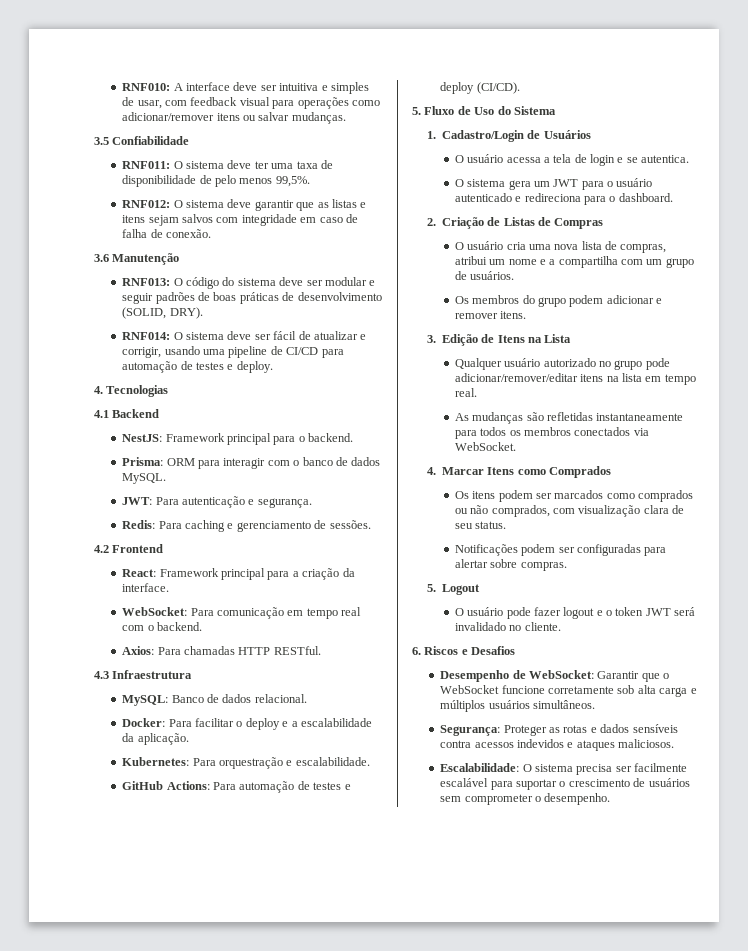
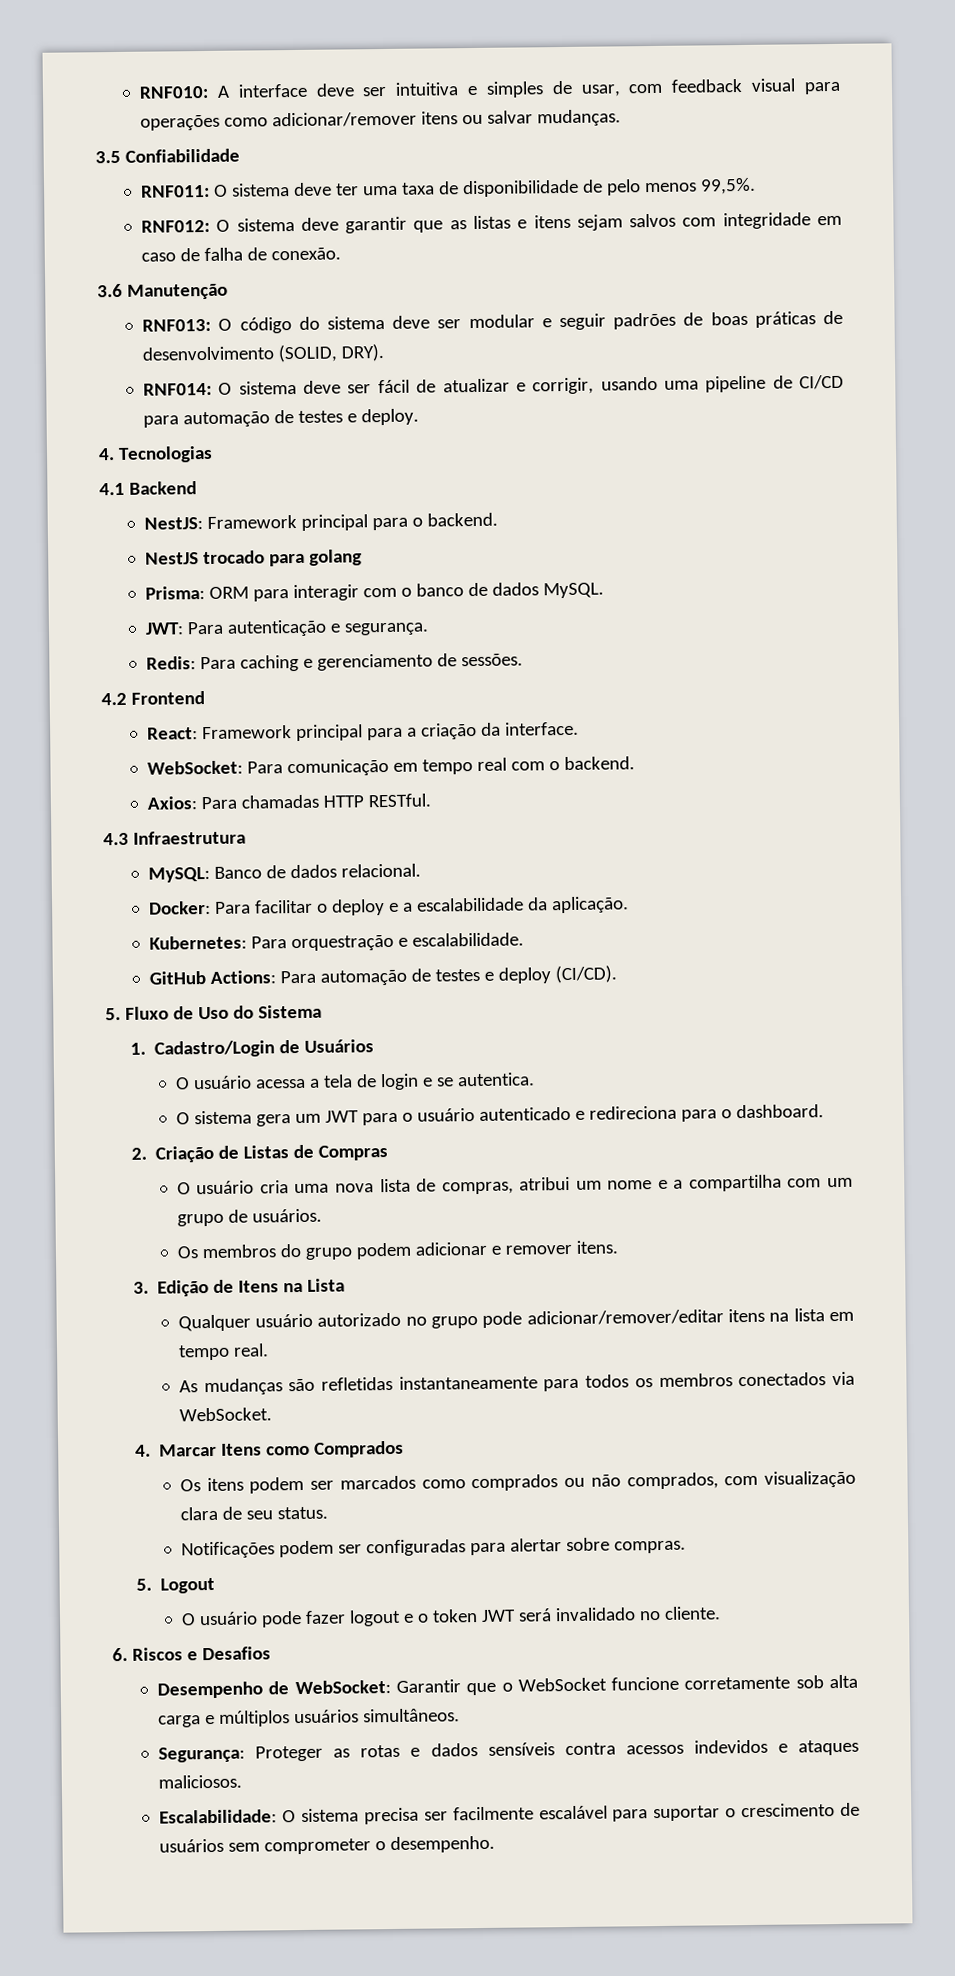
(354, 437) none -> [145,549,363,567] // NestJS trocado para golang

